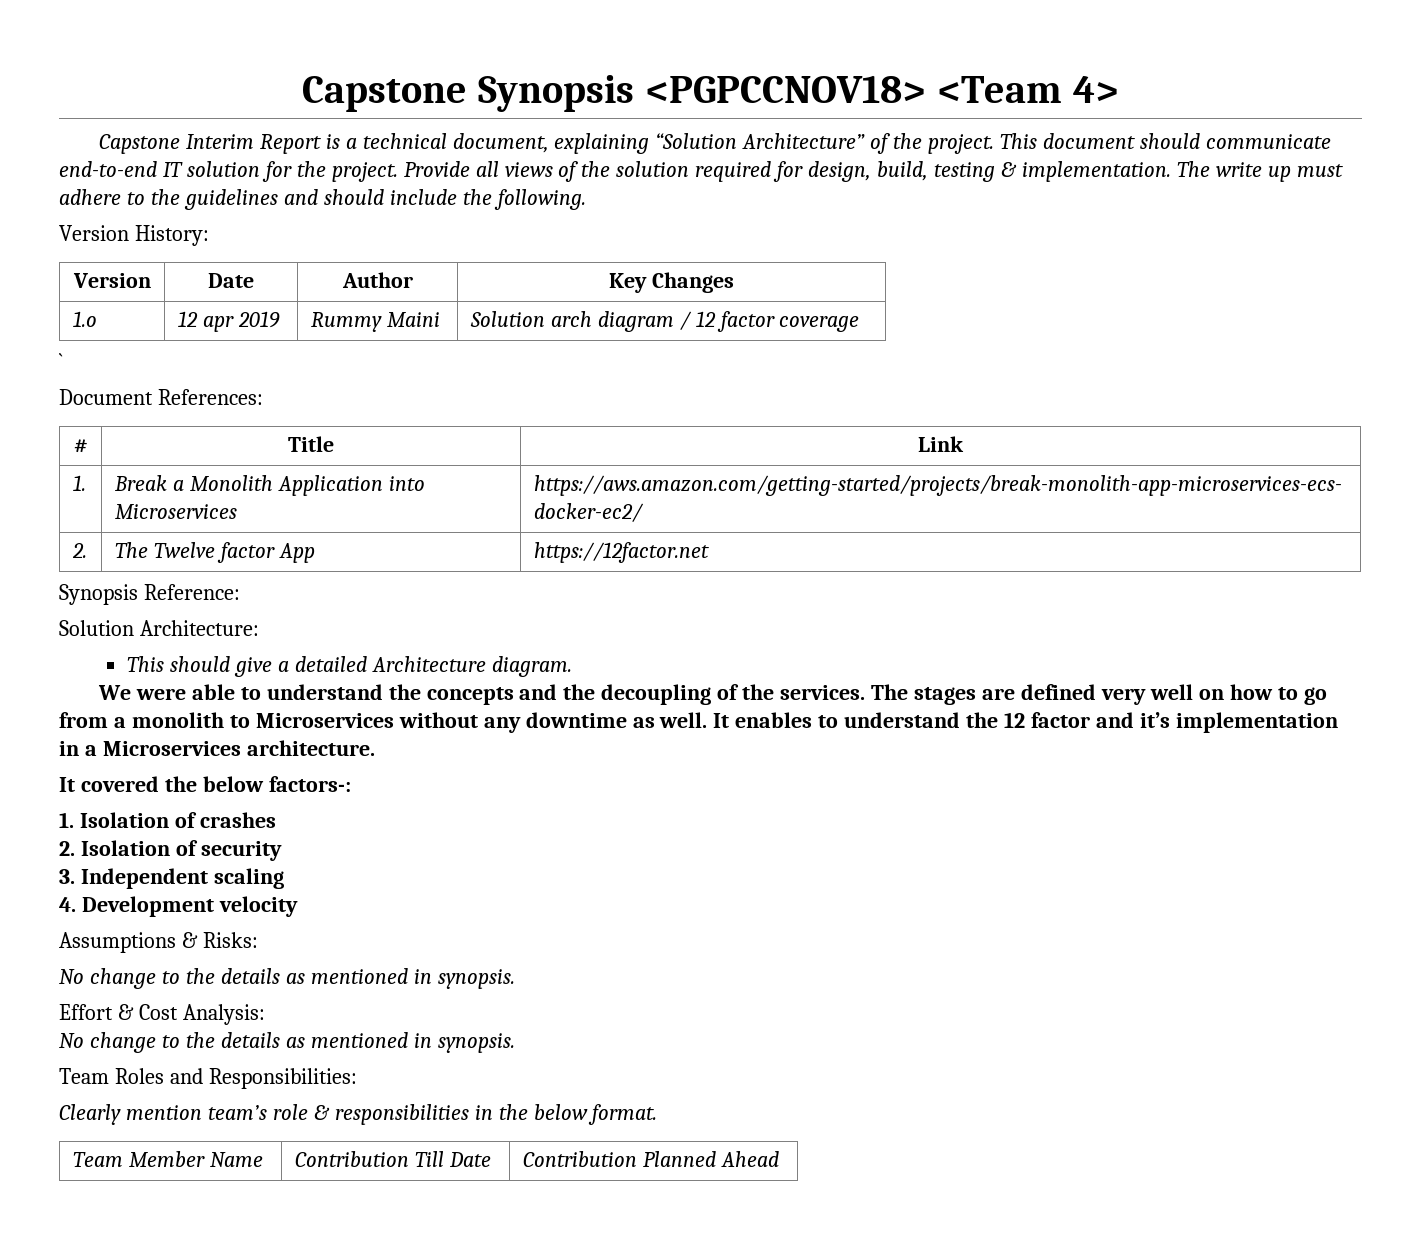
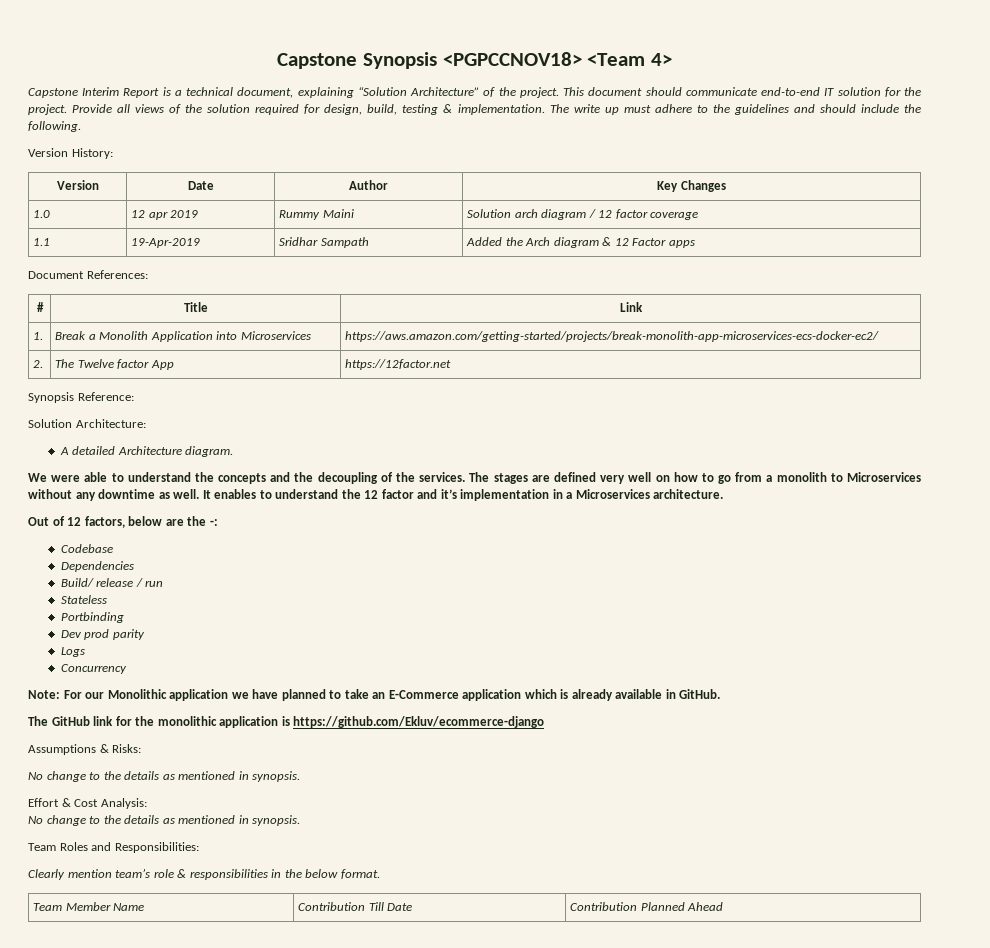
[72,311,97,327] 1.o -> [33,210,51,218] 1.0
[59,353,63,369] // ` -> [33,238,51,246] [131,238,201,248] [279,237,369,248] [466,237,695,248] // 1.1 | 19-Apr-2019 | Sridhar Sampath | Added the Arch diagram & 12 Factor apps
[126,656,289,677] This should give a -> [59,447,69,455] A
[59,776,351,792] [59,812,276,828] [59,840,282,861] [59,868,284,889] [59,896,298,917] It covered the below factors-: // 1. Isolation of crashes // 2. Isolation of security // 3. Independent scaling // 4. Development velocity -> [28,516,218,528] [60,544,113,553] [60,561,134,572] [60,578,164,587] [60,595,107,604] [60,612,124,623] [60,629,145,640] [60,647,85,657] [60,664,127,674] [28,689,721,701] [28,716,545,728] Out of 12 factors, below are the -: // Codebase // Dependencies // Build/ release / run // Stateless // Portbinding // Dev prod parity // Logs // Concurrency // Note: For our Monolithic application we have planned to take an E-Commerce application which is already available in GitHub. // The GitHub link for the monolithic application is https://github.com/Ekluv/ecommerce-django

